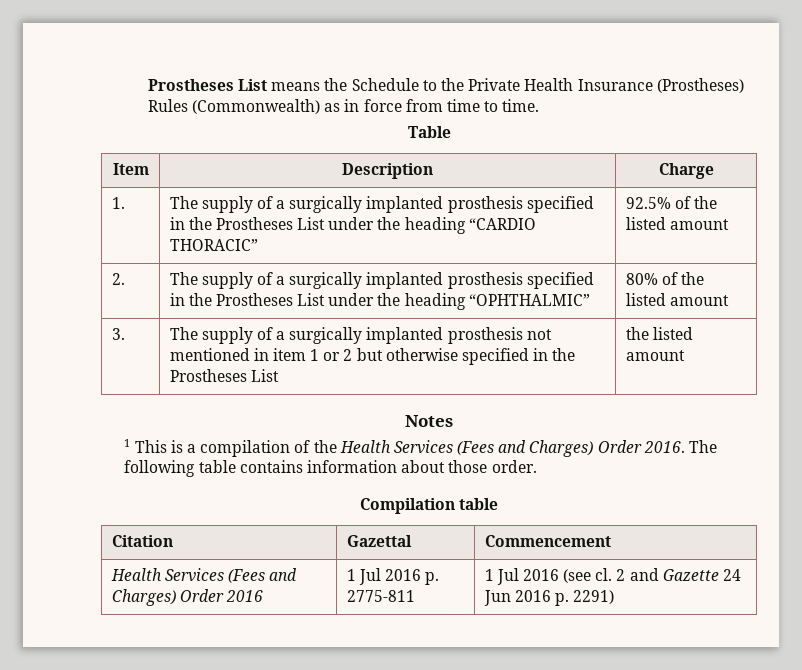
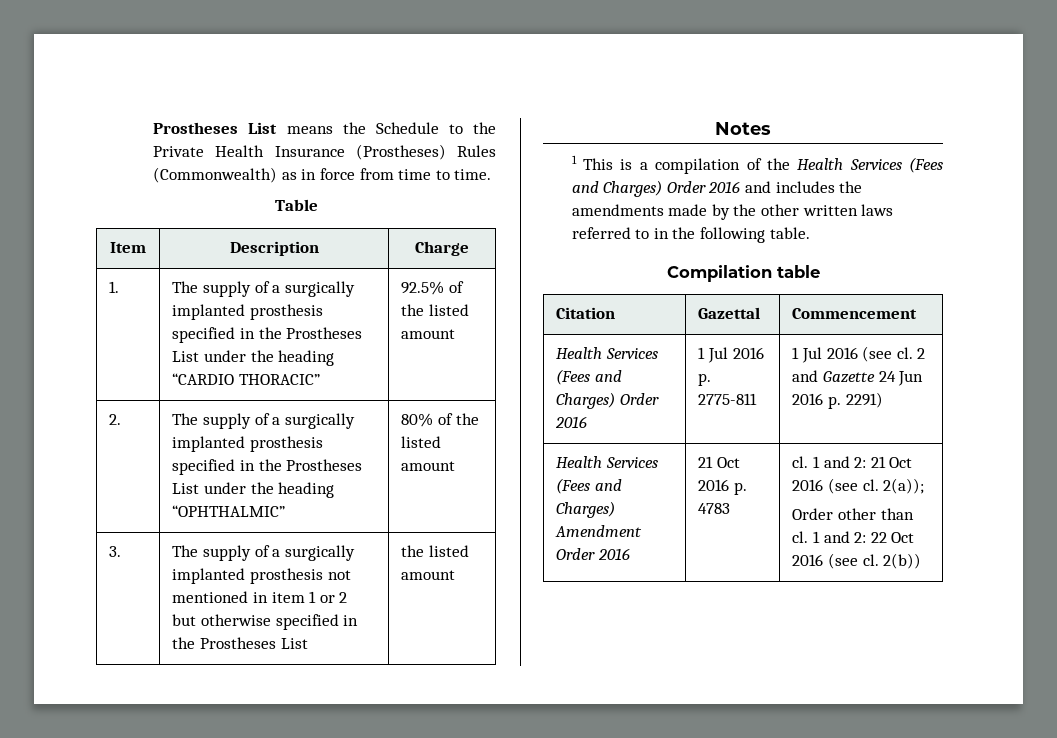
[643,440,718,453] [124,460,537,477] 2016. The following table contains information about those order. -> [708,181,863,193] [571,204,894,220] [571,227,810,243] 2016 and includes the amendments made by the other written laws referred to in the following table.
(615, 597) none -> [556,456,659,468] [556,478,623,494] [556,501,616,518] [555,525,643,537] [556,548,631,560] [698,456,741,468] [698,479,748,495] [698,503,731,514] [792,456,913,468] [792,478,925,494] [792,508,914,520] [792,531,915,543] [792,553,922,569] // Health Services (Fees and Charges) Amendment Order 2016 | 21 Oct 2016 p. 4783 | cl. 1 and 2: 21 Oct 2016 (see cl. 2(a)); // Order other than cl. 1 and 2: 22 Oct 2016 (see cl. 2(b))

